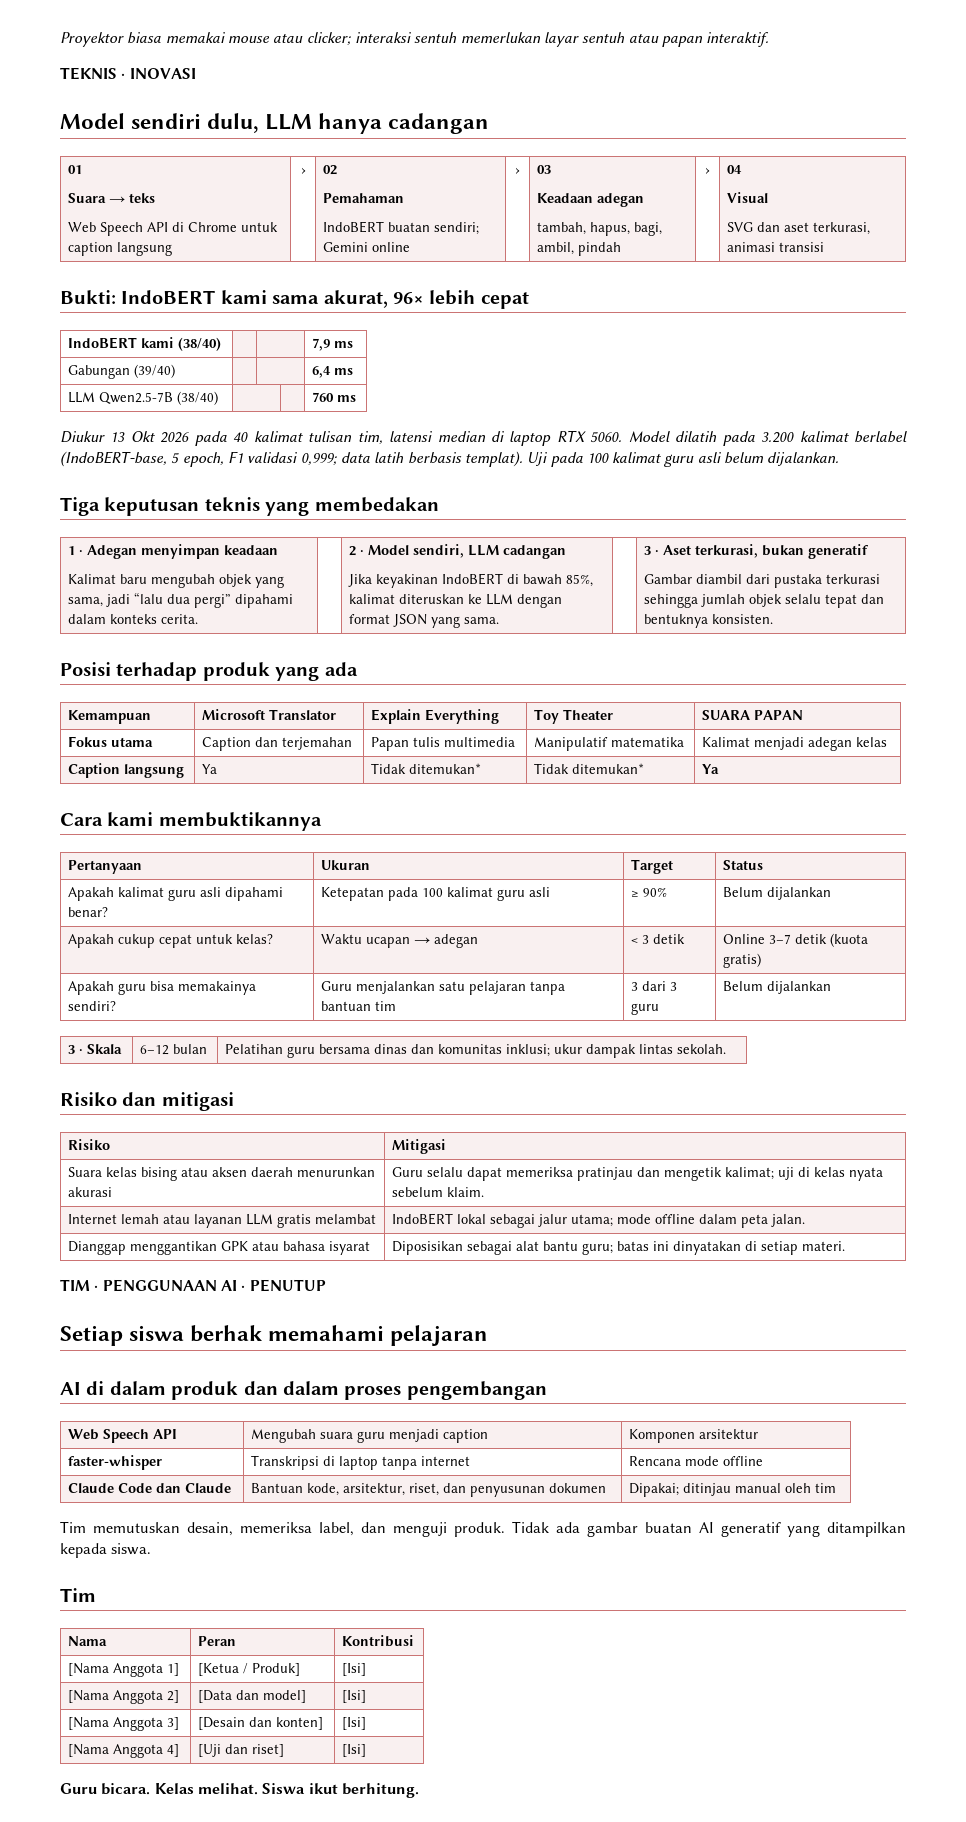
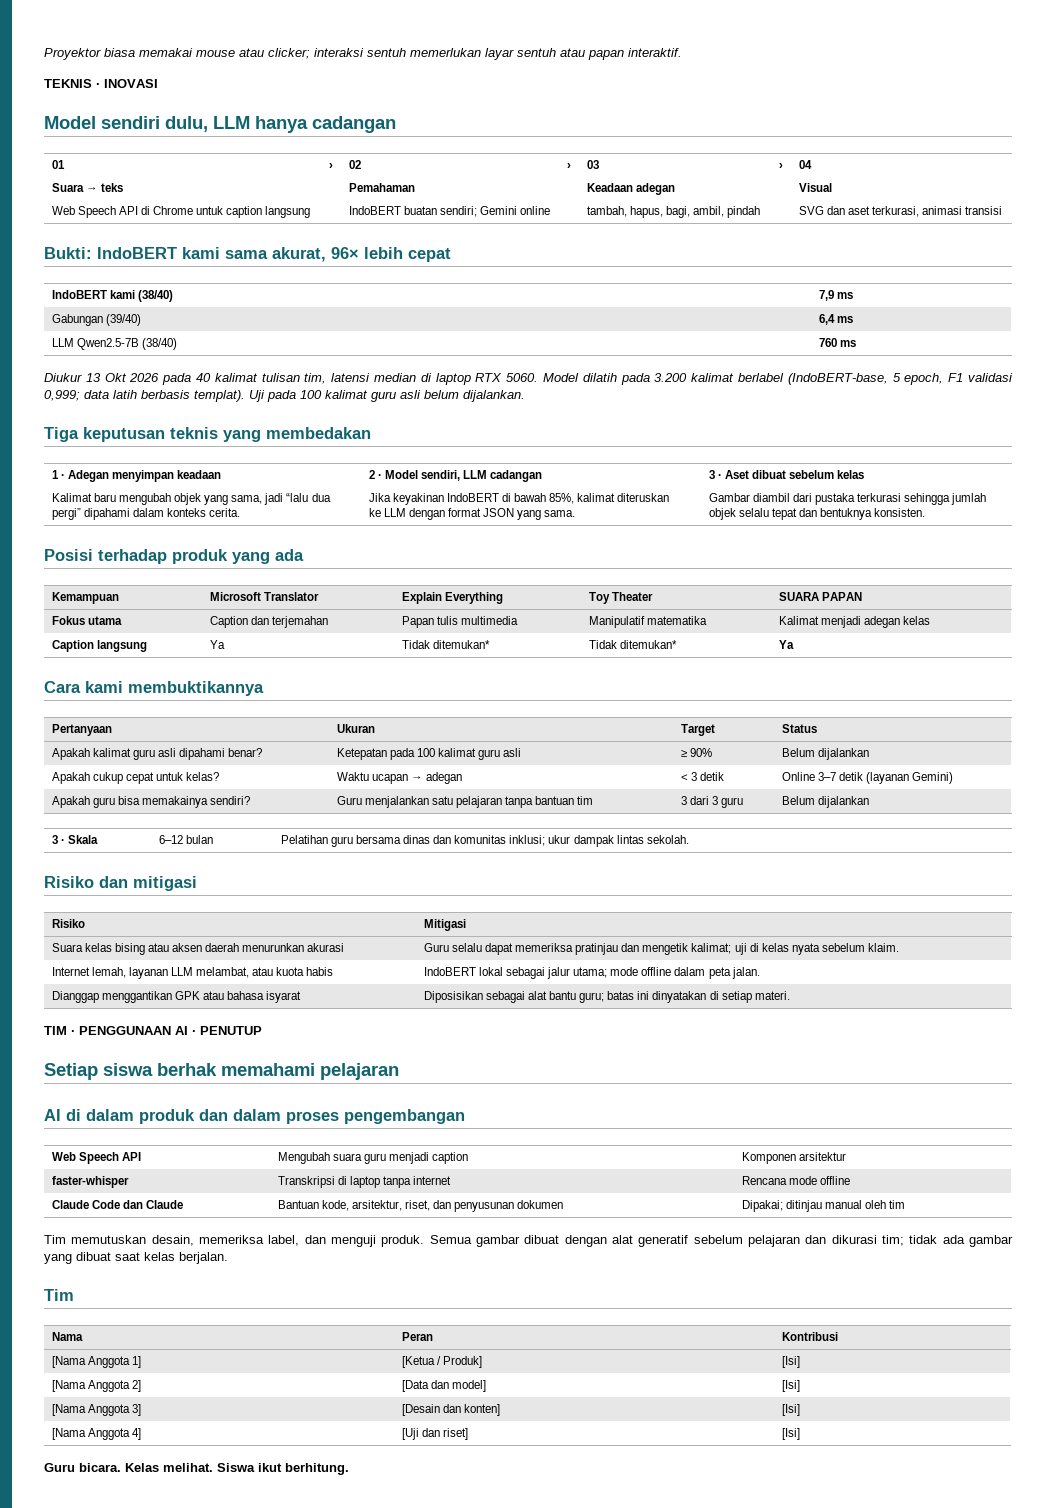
[695,544,870,559] terkurasi, bukan generatif -> [752,470,865,479] dibuat sebelum kelas
[830,933,869,947] [723,953,762,968] (kuota gratis) -> [866,772,954,784] (layanan Gemini)
[121,1214,377,1228] lemah atau layanan LLM gratis melambat -> [91,967,334,979] lemah, layanan LLM melambat, atau kuota habis
[512,1521,906,1537] [60,1543,152,1558] Tidak ada gambar buatan AI generatif yang ditampilkan kepada siswa. -> [429,1235,1014,1247] [44,1252,228,1264] Semua gambar dibuat dengan alat generatif sebelum pelajaran dan dikurasi tim; tidak ada gambar yang dibuat saat kelas berjalan.

